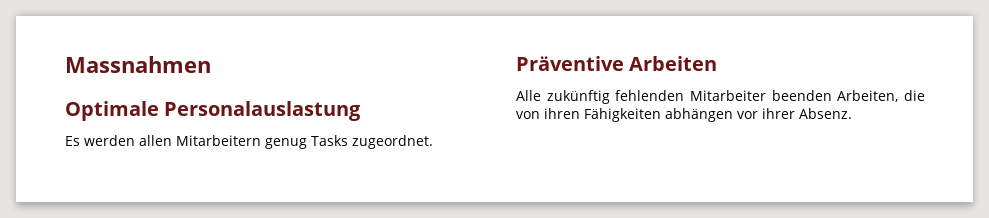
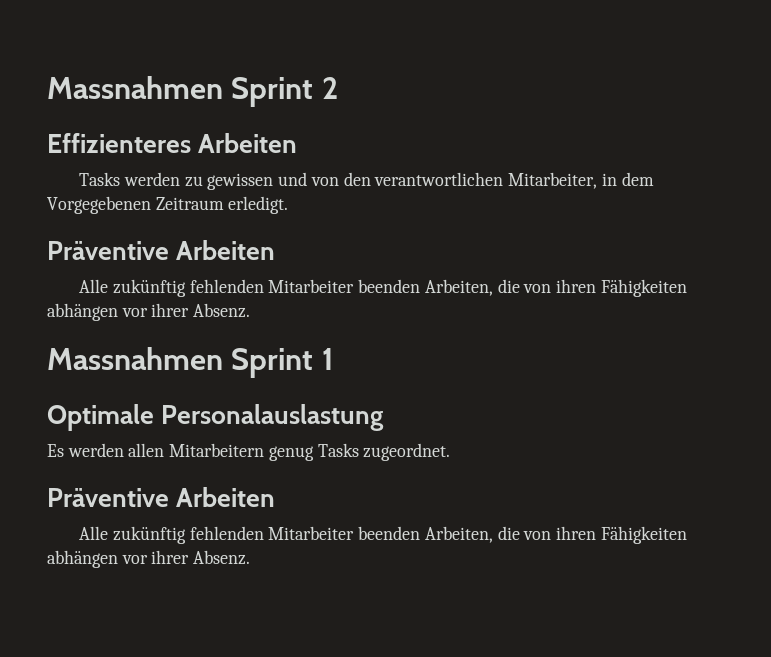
[65,56,211,73] Massnahmen -> [47,76,338,107] [47,133,298,153] [79,172,654,190] [47,196,289,214] [47,240,276,260] [79,279,687,297] [47,303,251,321] [47,347,333,378] Massnahmen Sprint 2 // Effizienteres Arbeiten // Tasks werden zu gewissen und von den verantwortlichen Mitarbeiter, in dem Vorgegebenen Zeitraum erledigt. // Präventive Arbeiten // Alle zukünftig fehlenden Mitarbeiter beenden Arbeiten, die von ihren Fähigkeiten abhängen vor ihrer Absenz. // Massnahmen Sprint 1

